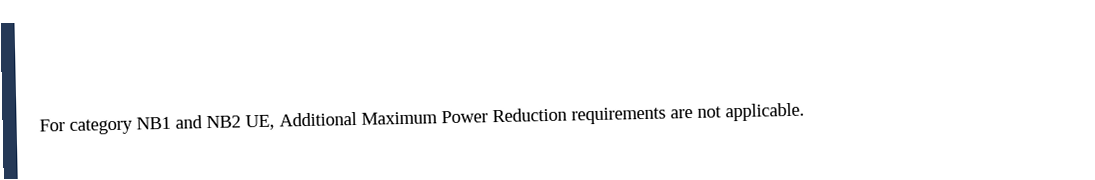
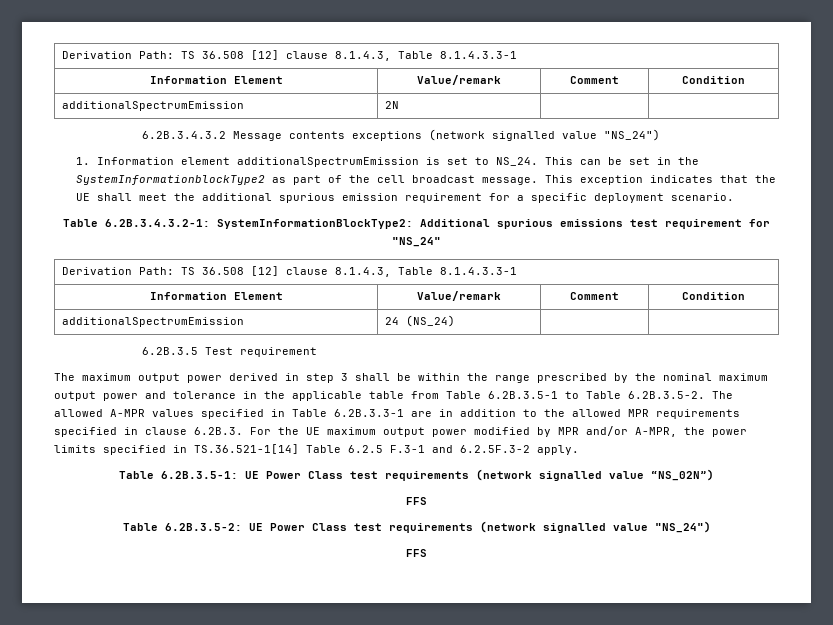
[39,102,805,135] For category NB1 and NB2 UE, Additional Maximum Power Reduction requirements are not applicable. -> [61,50,517,61] [149,76,283,84] [417,75,501,85] [570,76,619,84] [681,76,745,84] [61,101,244,111] [384,101,399,109] [141,129,660,141] [75,157,699,167] [75,175,776,185] [75,193,734,203] [63,219,770,229] [392,237,441,247] [61,266,517,277] [149,292,283,300] [417,291,501,301] [570,292,619,300] [681,292,745,300] [61,317,244,327] [384,315,455,327] [141,347,317,357] [54,373,768,383] [54,391,733,401] [54,409,740,419] [54,426,747,437] [54,444,579,455] [119,469,714,481] [406,497,427,505] [122,521,711,533] [406,549,427,557] Derivation Path: TS 36.508 [12] clause 8.1.4.3, Table 8.1.4.3.3-1 // Information Element | Value/remark | Comment | Condition // additionalSpectrumEmission | 2N | | // 6.2B.3.4.3.2 Message contents exceptions (network signalled value "NS_24") // 1. Information element additionalSpectrumEmission is set to NS_24. This can be set in the SystemInformationblockType2 as part of the cell broadcast message. This exception indicates that the UE shall meet the additional spurious emission requirement for a specific deployment scenario. // Table 6.2B.3.4.3.2-1: SystemInformationBlockType2: Additional spurious emissions test requirement for "NS_24" // Derivation Path: TS 36.508 [12] clause 8.1.4.3, Table 8.1.4.3.3-1 // Information Element | Value/remark | Comment | Condition // additionalSpectrumEmission | 24 (NS_24) | | // 6.2B.3.5 Test requirement // The maximum output power derived in step 3 shall be within the range prescribed by the nominal maximum output power and tolerance in the applicable table from Table 6.2B.3.5-1 to Table 6.2B.3.5-2. The allowed A-MPR values specified in Table 6.2B.3.3-1 are in addition to the allowed MPR requirements specified in clause 6.2B.3. For the UE maximum output power modified by MPR and/or A-MPR, the power limits specified in TS.36.521-1[14] Table 6.2.5 F.3-1 and 6.2.5F.3-2 apply. // Table 6.2B.3.5-1: UE Power Class test requirements (network signalled value “NS_02N”) // FFS // Table 6.2B.3.5-2: UE Power Class test requirements (network signalled value "NS_24") // FFS

